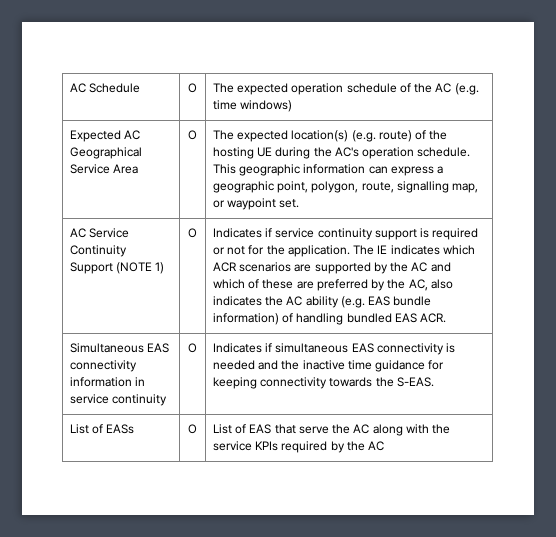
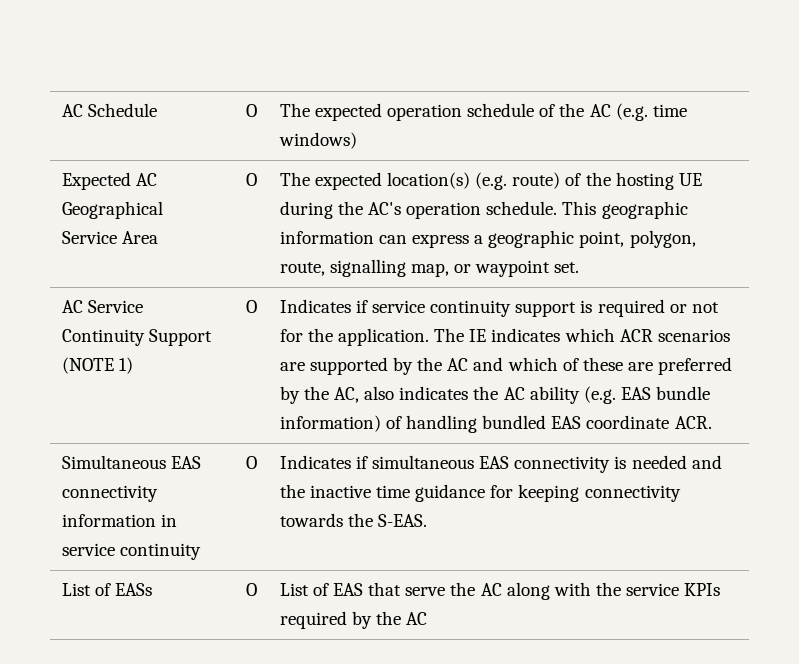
(417, 318) none -> [586,415,670,429] coordinate

